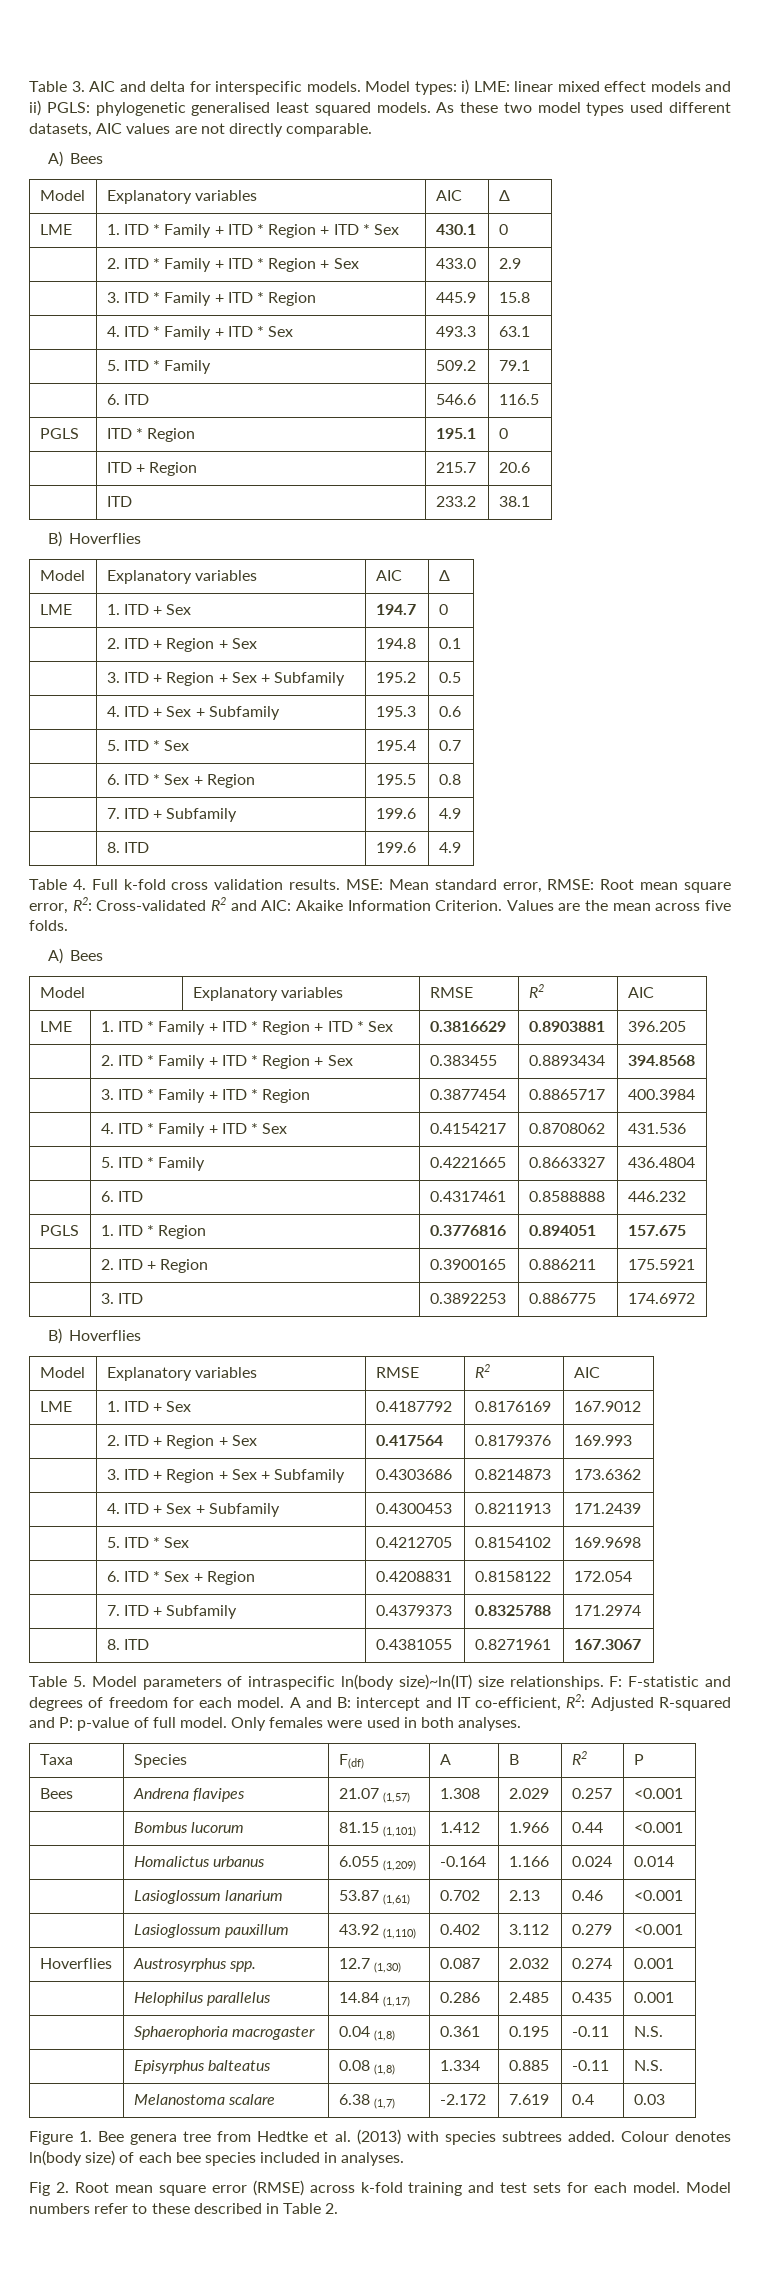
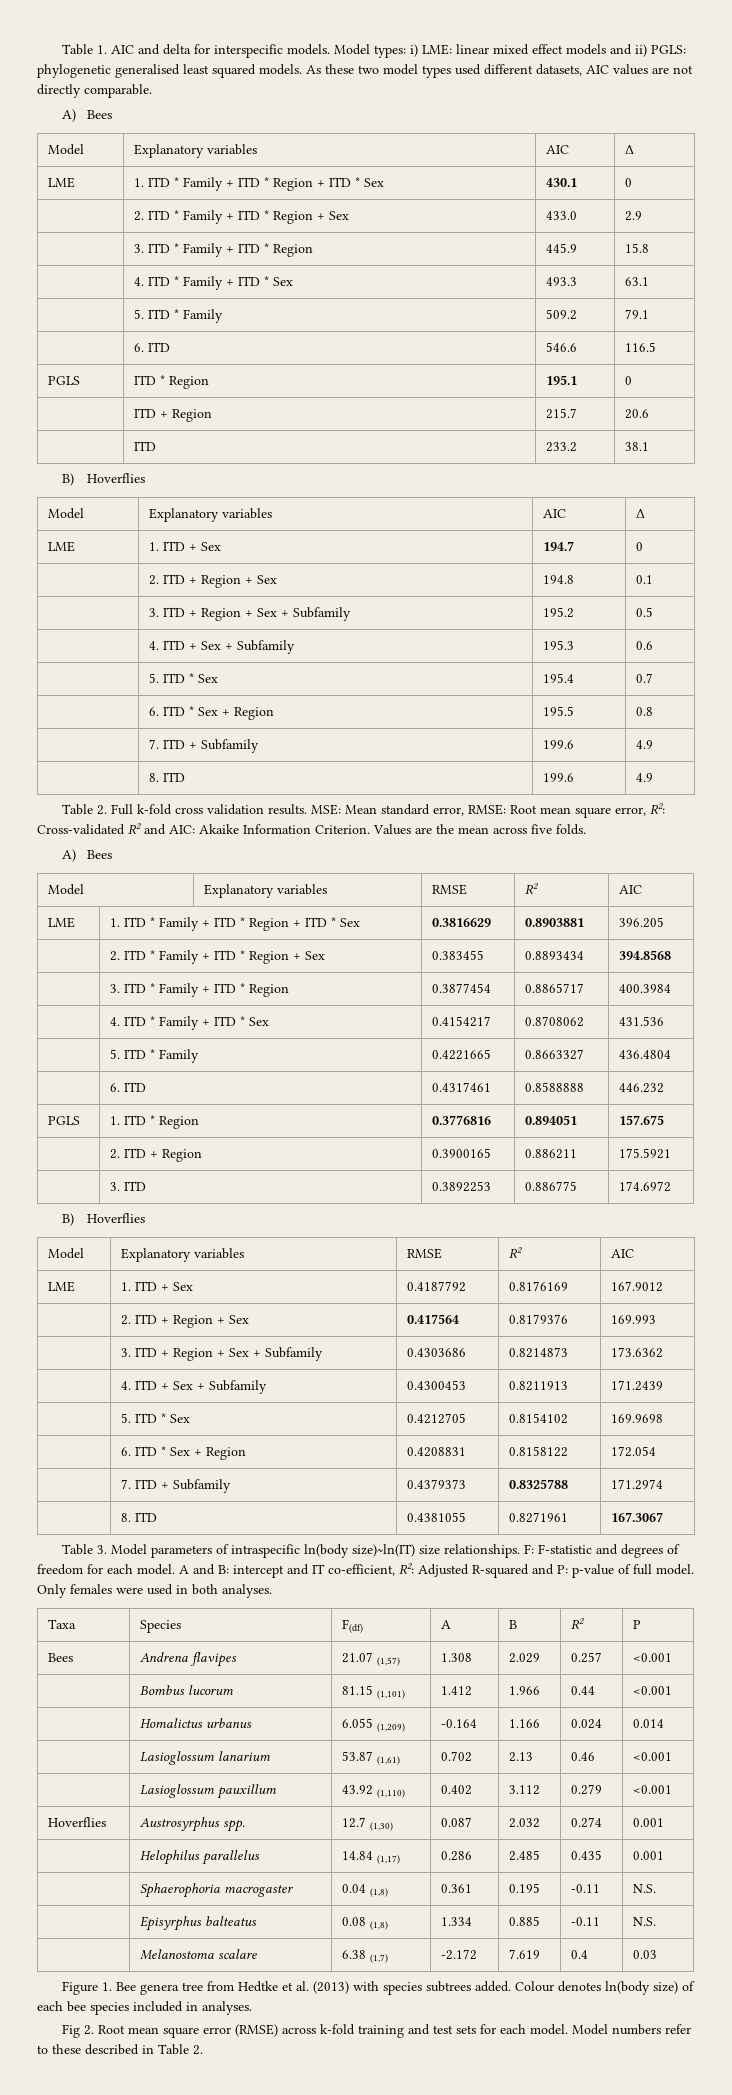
[29,81,85,92] Table 3. -> [61,44,107,55] Table 1.
[72,879,86,890] 4. -> [96,805,107,815] 2.
[72,1676,86,1687] 5. -> [96,1545,107,1554] 3.

